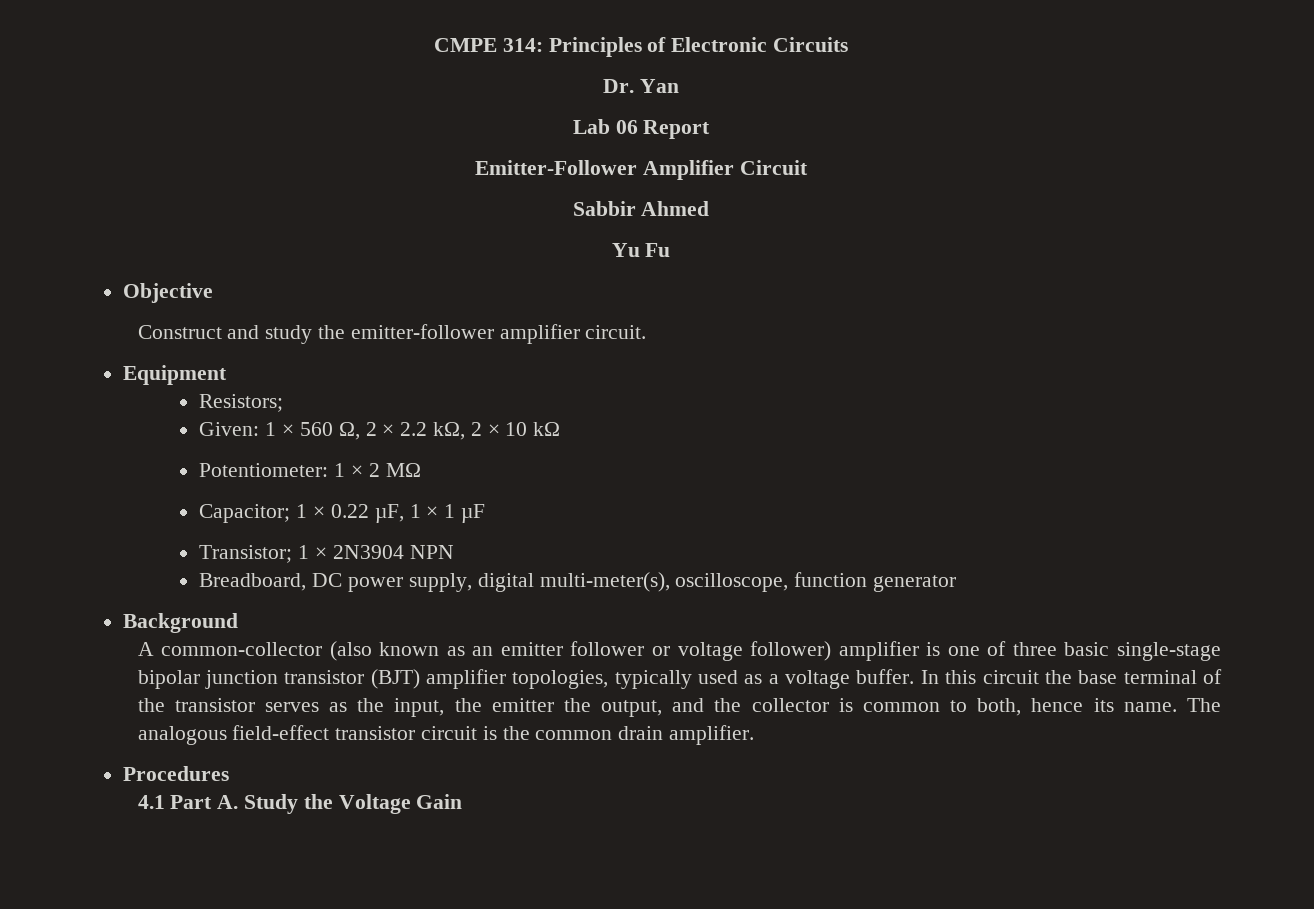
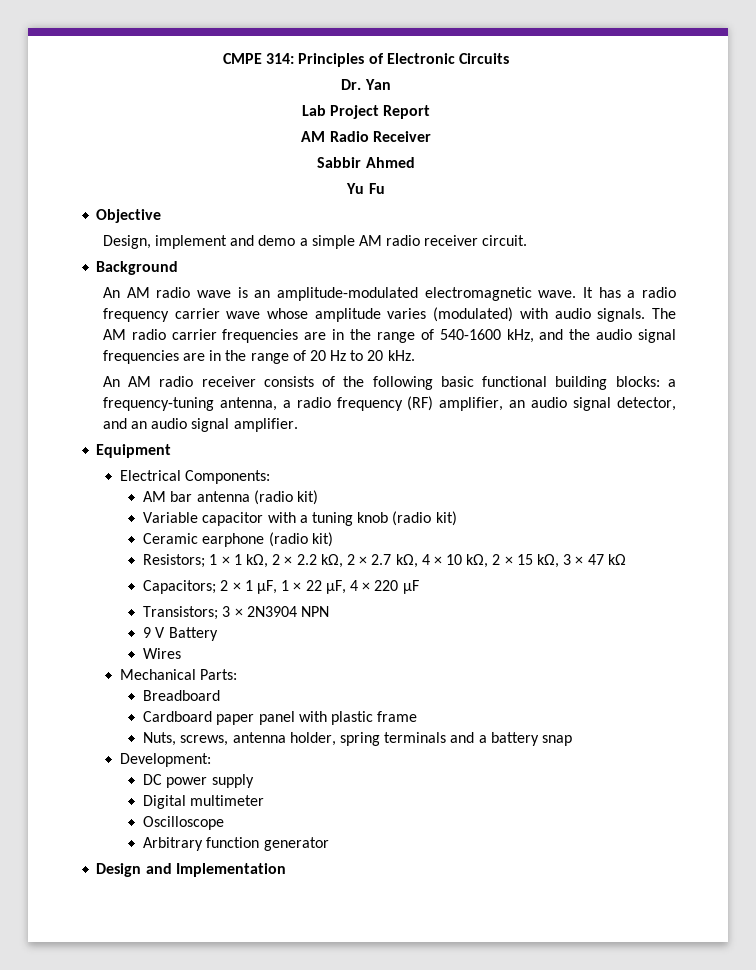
[615,120,638,134] 06 -> [330,105,379,119] Project
[475,160,808,180] Emitter-Follower Amplifier Circuit -> [301,131,431,142] AM Radio Receiver
[137,324,647,344] [122,365,227,385] Construct and study the emitter-follower amplifier circuit. // Equipment -> [102,235,528,249] [96,261,179,275] [102,287,676,301] [102,307,676,322] [102,329,676,343] [102,350,415,364] [102,376,676,390] [102,396,676,411] [102,418,298,432] [96,444,172,458] [119,470,271,484] [143,490,319,505] [143,511,457,526] [143,532,333,547] Design, implement and demo a simple AM radio receiver circuit. // Background // An AM radio wave is an amplitude-modulated electromagnetic wave. It has a radio frequency carrier wave whose amplitude varies (modulated) with audio signals. The AM radio carrier frequencies are in the range of 540-1600 kHz, and the audio signal frequencies are in the range of 20 Hz to 20 kHz. // An AM radio receiver consists of the following basic functional building blocks: a frequency-tuning antenna, a radio frequency (RF) amplifier, an audio signal detector, and an audio signal amplifier. // Equipment // Electrical Components: // AM bar antenna (radio kit) // Variable capacitor with a tuning knob (radio kit) // Ceramic earphone (radio kit)
[199,422,360,440] // Given: 1 × 560 Ω, -> [209,554,269,568] 1 × 1 kΩ,
[505,422,561,436] [199,463,421,477] [199,504,456,523] 10 kΩ // Potentiometer: 1 × 2 MΩ // Capacitor; 1 × 0.22 µF, 1 × 1 -> [371,554,626,568] [143,580,399,594] 2.7 kΩ, 4 × 10 kΩ, 2 × 15 kΩ, 3 × 47 kΩ // Capacitors; 2 × 1 µF, 1 × 22 µF, 4 × 220
[199,545,310,563] Transistor; 1 -> [143,606,231,620] Transistors; 3
[199,572,956,592] [122,613,238,633] [137,641,1221,661] [137,669,1222,689] [137,698,1221,717] [137,725,754,745] [122,766,229,781] [137,794,463,814] Breadboard, DC power supply, digital multi-meter(s), oscilloscope, function generator // Background // A common-collector (also known as an emitter follower or voltage follower) amplifier is one of three basic single-stage bipolar junction transistor (BJT) amplifier topologies, typically used as a voltage buffer. In this circuit the base terminal of the transistor serves as the input, the emitter the output, and the collector is common to both, hence its name. The analogous field-effect transistor circuit is the common drain amplifier. // Procedures // 4.1 Part A. Study the Voltage Gain -> [143,627,218,641] [143,648,182,659] [119,669,238,680] [143,690,221,701] [143,711,418,725] [143,732,572,746] [119,753,211,767] [143,774,254,788] [143,795,265,809] [143,816,225,830] [143,837,329,851] [96,863,286,877] 9 V Battery // Wires // Mechanical Parts: // Breadboard // Cardboard paper panel with plastic frame // Nuts, screws, antenna holder, spring terminals and a battery snap // Development: // DC power supply // Digital multimeter // Oscilloscope // Arbitrary function generator // Design and Implementation

